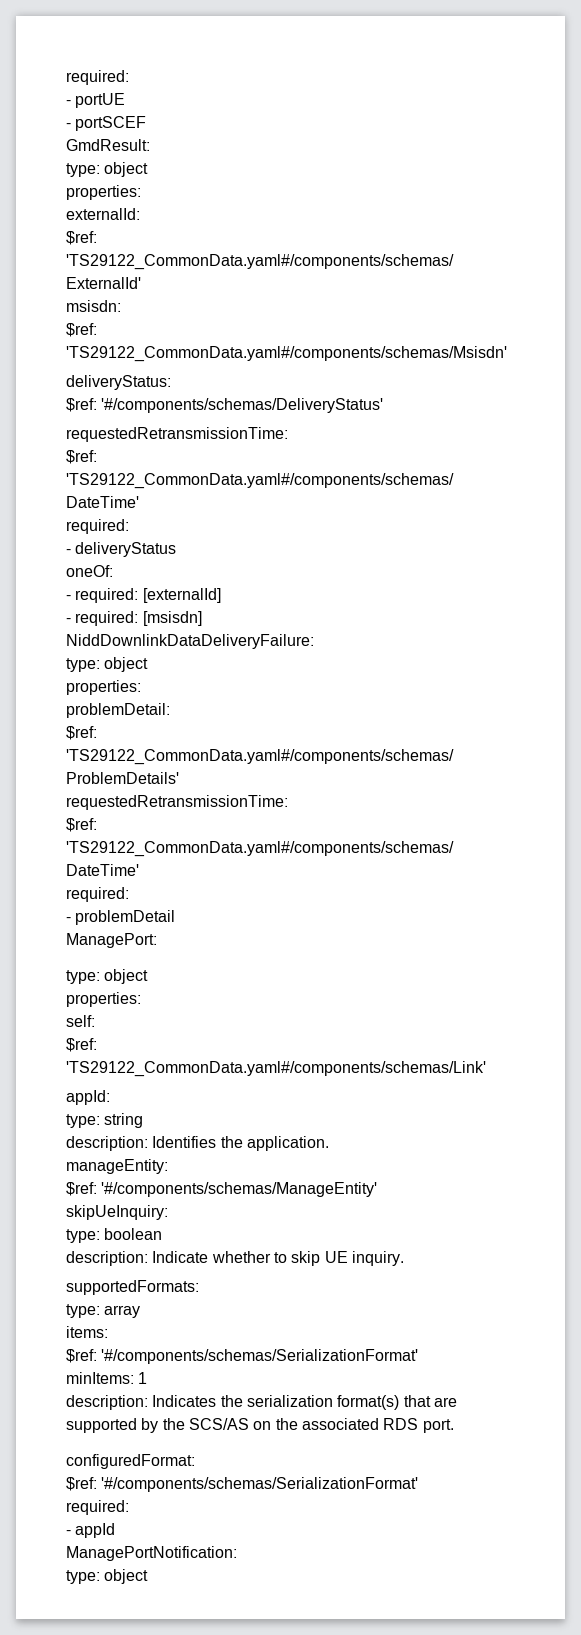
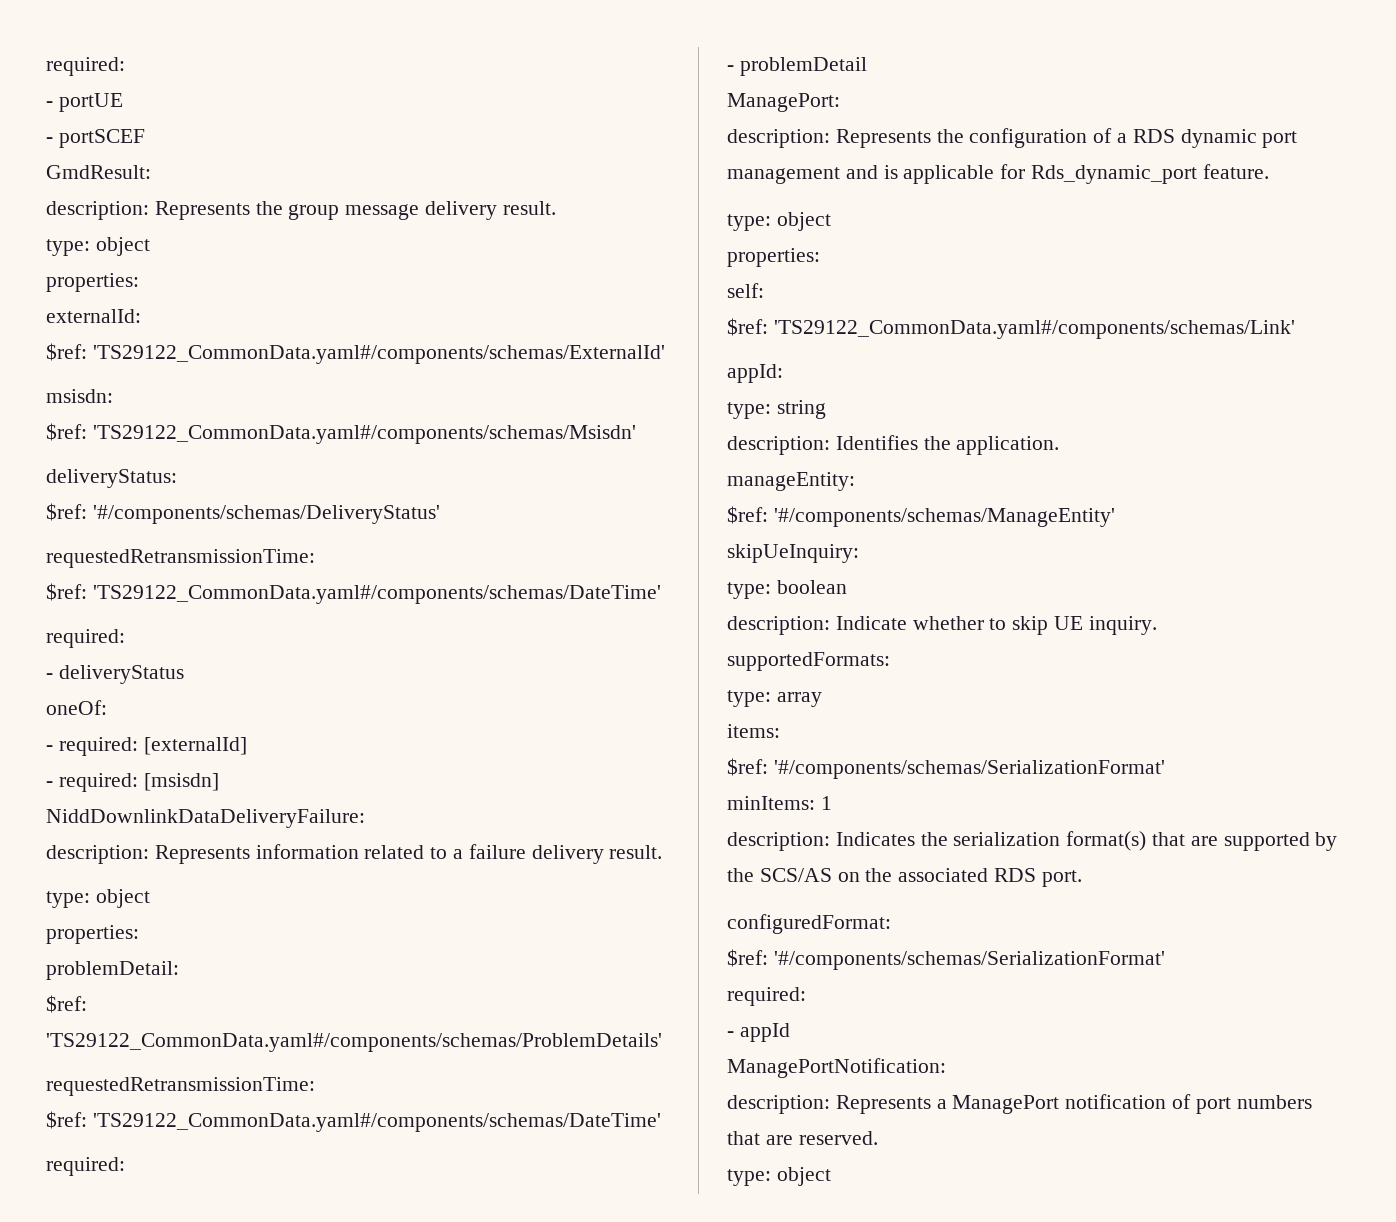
(150, 145) none -> [46,201,556,220] // description: Represents the group message delivery result.
(314, 641) none -> [46,844,663,864] // description: Represents information related to a failure delivery result.
(157, 940) none -> [727,128,1298,148] [727,164,1269,184] // description: Represents the configuration of a RDS dynamic port management and is applicable for Rds_dynamic_port feature.
(237, 1553) none -> [727,1094,1312,1114] [727,1131,878,1145] // description: Represents a ManagePort notification of port numbers that are reserved.

